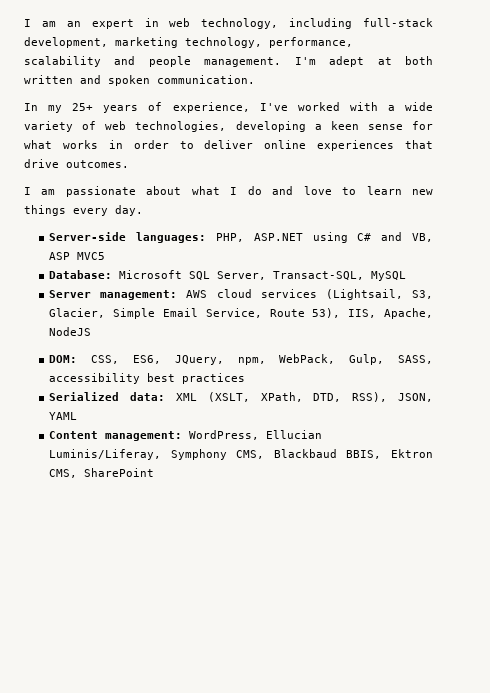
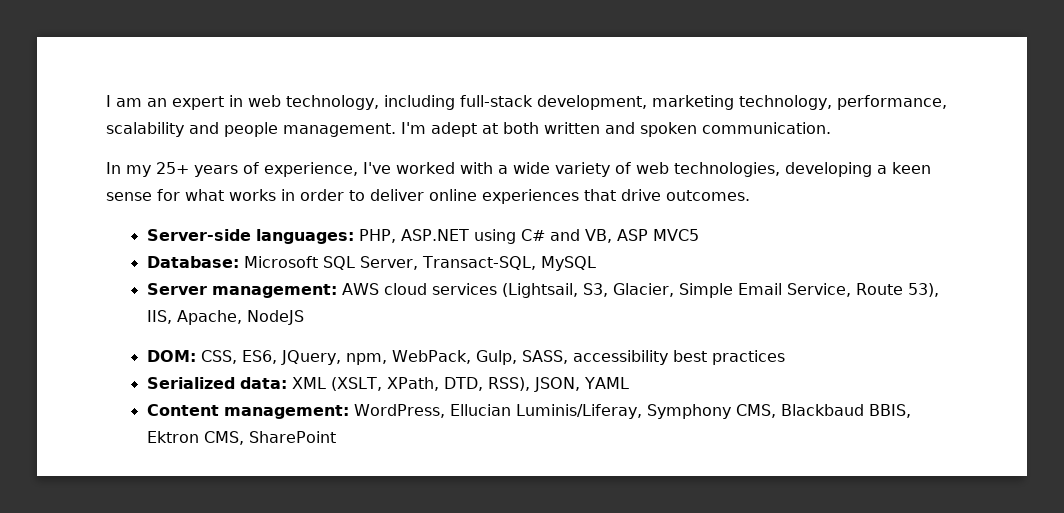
[24,186,433,197] [24,205,143,216] // I am passionate about what I do and love to learn new things every day. -> (750, 195) none

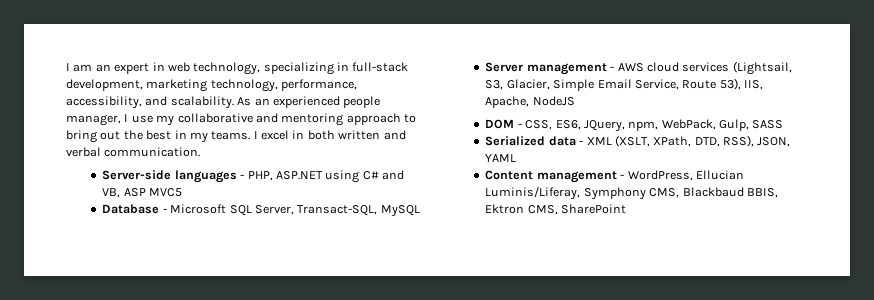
[384,95,455,110] including -> [263,62,349,75] specializing in
[106,122,498,137] scalability and people management. I'm adept at -> [66,96,381,109] [66,113,416,126] [66,130,305,143] accessibility, and scalability. As an experienced people manager, I use my collaborative and mentoring approach to bring out the best in my teams. I excel in
[640,122,697,137] spoken -> [66,147,101,157] verbal
[106,162,931,177] [106,189,750,204] // In my 25+ years of experience, I've worked with a wide variety of web technologies, developing a keen sense for what works in order to deliver online experiences that drive outcomes. -> (201, 152) none
[255,229,354,244] languages: -> [174,170,245,183] languages -
[146,256,239,268] Database: -> [102,204,167,214] Database -
[211,284,337,298] management: -> [526,63,615,75] management -
[146,350,196,362] DOM: -> [485,119,522,129] DOM -
[521,350,785,365] SASS, accessibility best practices -> [752,120,784,129] SASS
[239,377,287,389] data: -> [548,136,584,146] data -
[223,405,349,419] management: -> [536,171,625,183] management -

